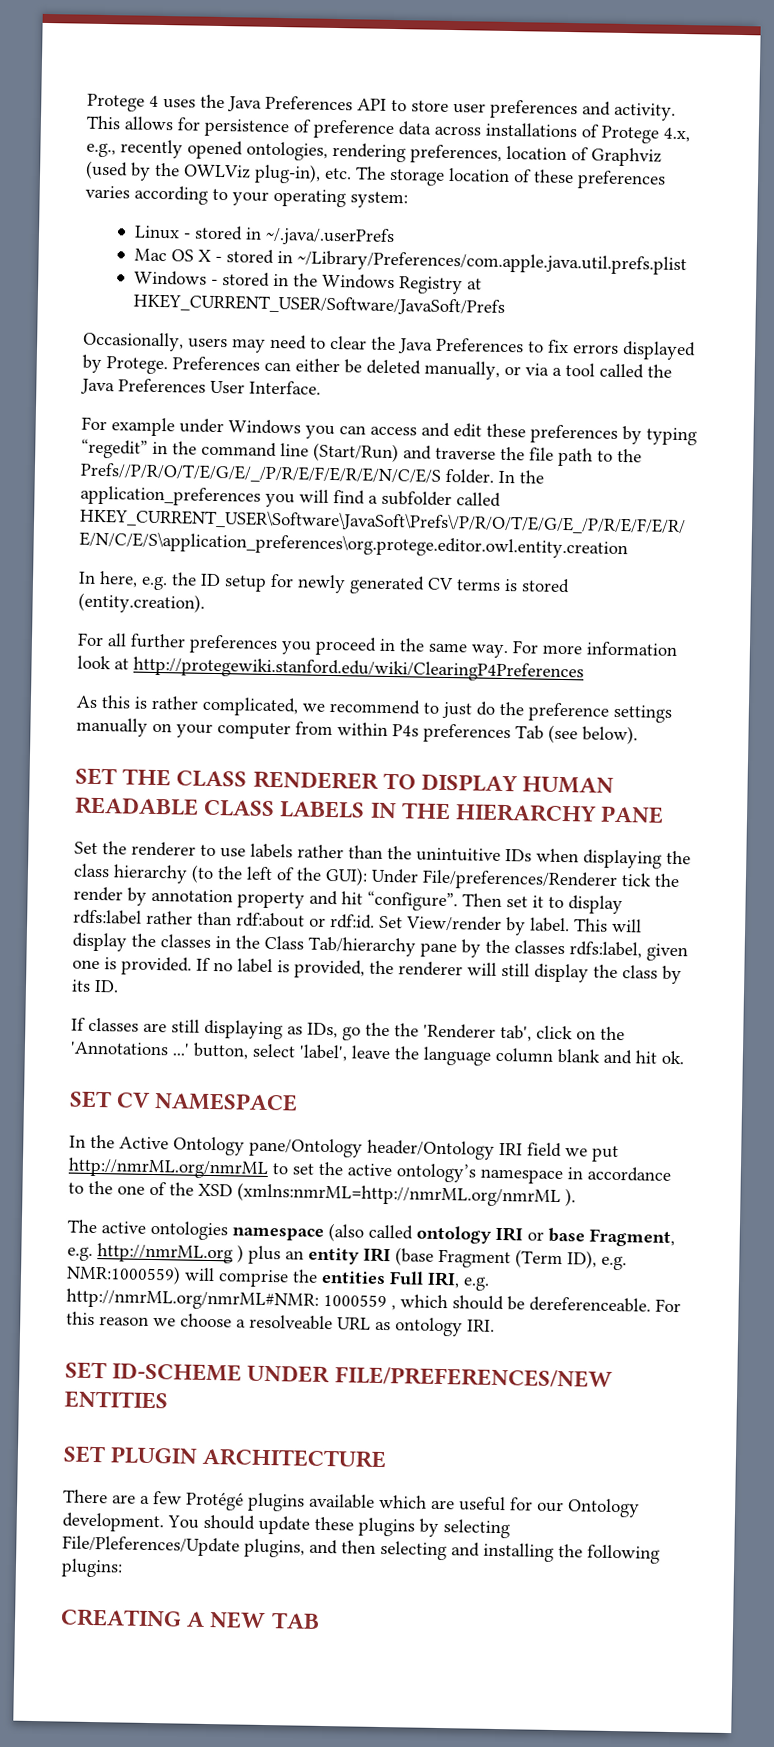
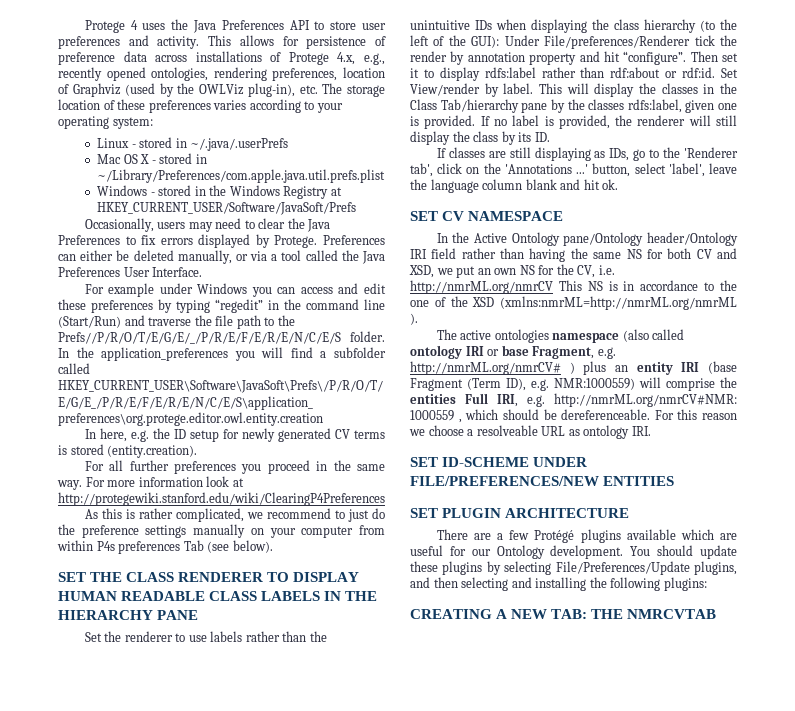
[365,1022,390,1037] the -> [649,149,660,158] to
[565,1145,619,1163] [68,1157,563,1185] we put http://nmrML.org/nmrML to set the active ontology’s namespace -> [461,248,737,262] [409,264,615,278] [410,280,618,294] rather than having the same NS for both CV and XSD, we put an own NS for the CV, i.e. http://nmrML.org/nmrCV This NS is
[97,1243,233,1264] http://nmrML.org -> [410,361,561,375] http://nmrML.org/nmrCV#
[66,1288,319,1311] http://nmrML.org/nmrML#NMR: -> [554,393,737,407] http://nmrML.org/nmrCV#NMR:
[62,1535,240,1557] File/Pleferences/Update -> [555,561,690,575] File/Preferences/Update
[270,1612,320,1629] TAB -> [551,609,717,619] TAB: THE NMRCVTAB

